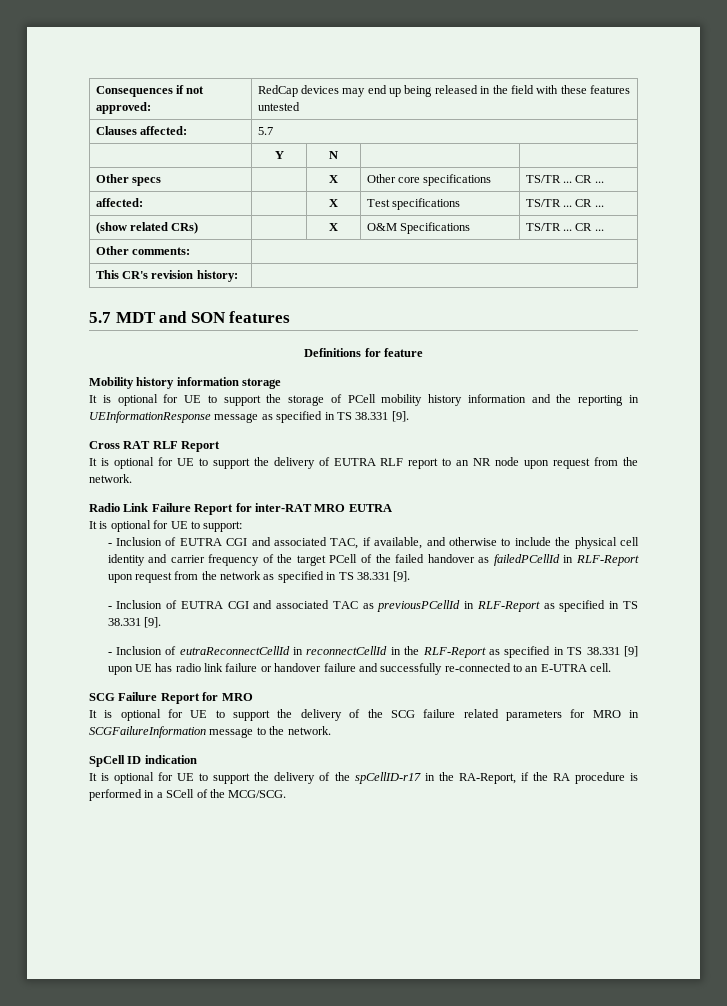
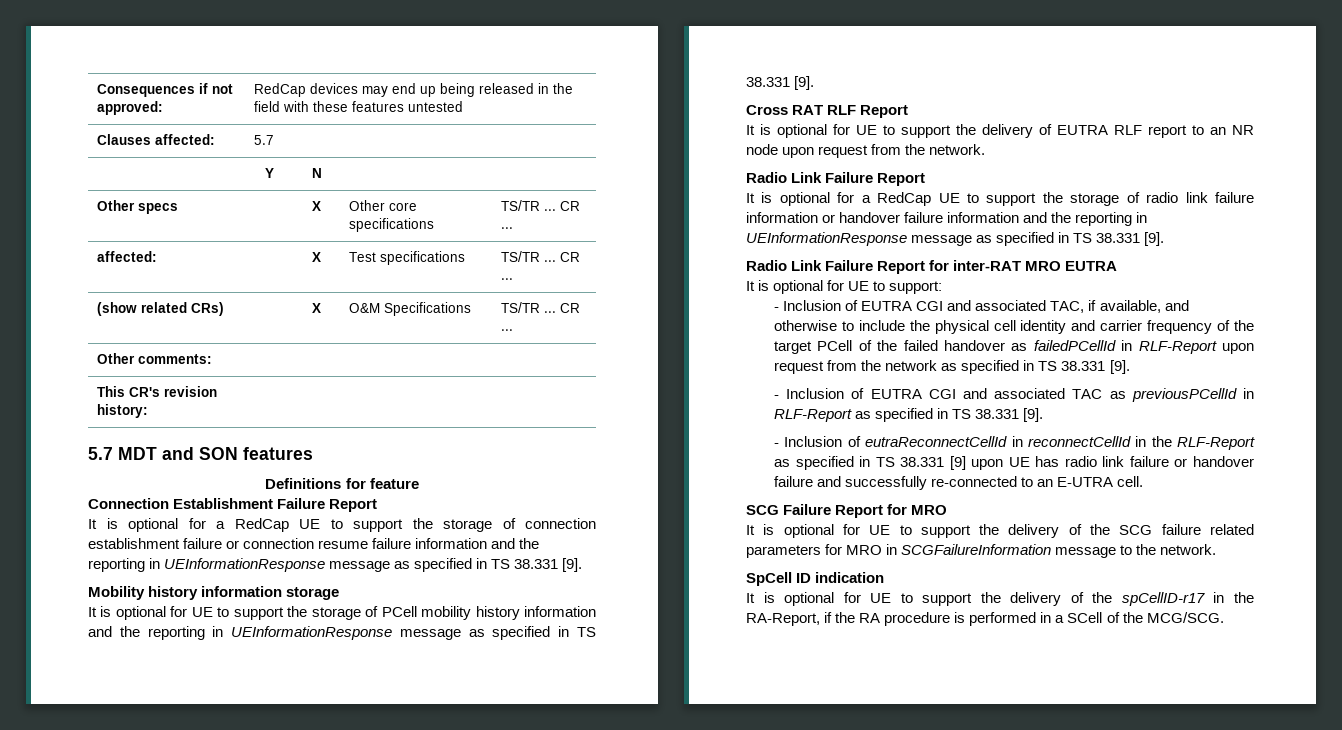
(423, 352) none -> [88,498,378,512] [88,518,596,532] [88,538,540,549] [88,558,583,572] // Connection Establishment Failure Report // It is optional for a RedCap UE to support the storage of connection establishment failure or connection resume failure information and the reporting in UEInformationResponse message as specified in TS 38.331 [9].
(234, 509) none -> [746,192,1255,206] [746,212,1148,226] [746,232,1165,246] [746,260,926,274] // It is optional for a RedCap UE to support the storage of radio link failure information or handover failure information and the reporting in UEInformationResponse message as specified in TS 38.331 [9]. // Radio Link Failure Report

